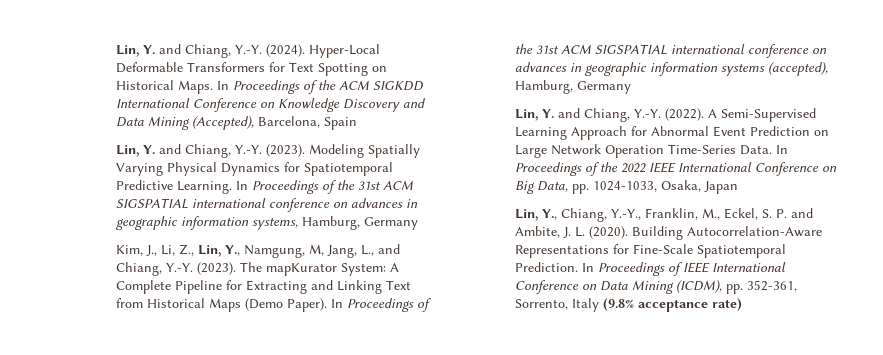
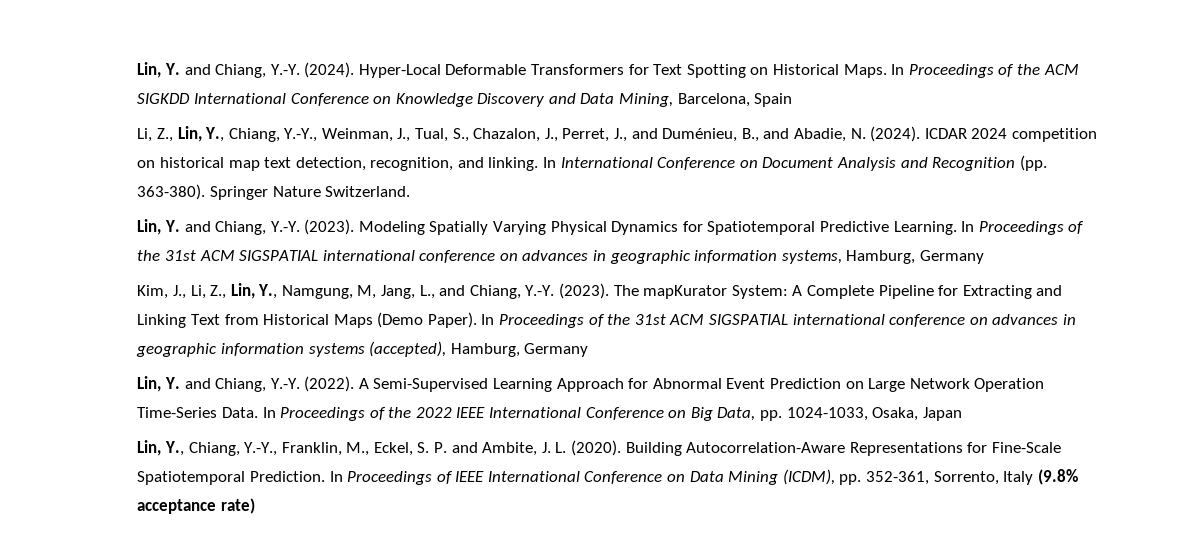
[147,116,254,130] Mining (Accepted), -> [619,93,674,107] Mining,
(357, 123) none -> [137,126,1097,142] [137,155,1047,171] [137,184,411,200] // Li, Z., Lin, Y., Chiang, Y.-Y., Weinman, J., Tual, S., Chazalon, J., Perret, J., and Duménieu, B., and Abadie, N. (2024). ICDAR 2024 competition on historical map text detection, recognition, and linking. In International Conference on Document Analysis and Recognition (pp. 363-380). Springer Nature Switzerland.

